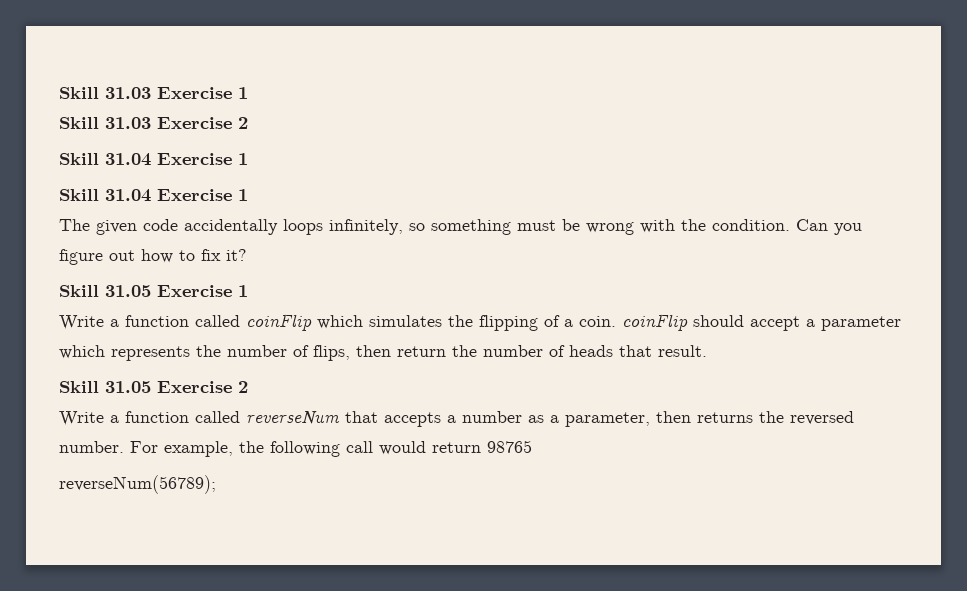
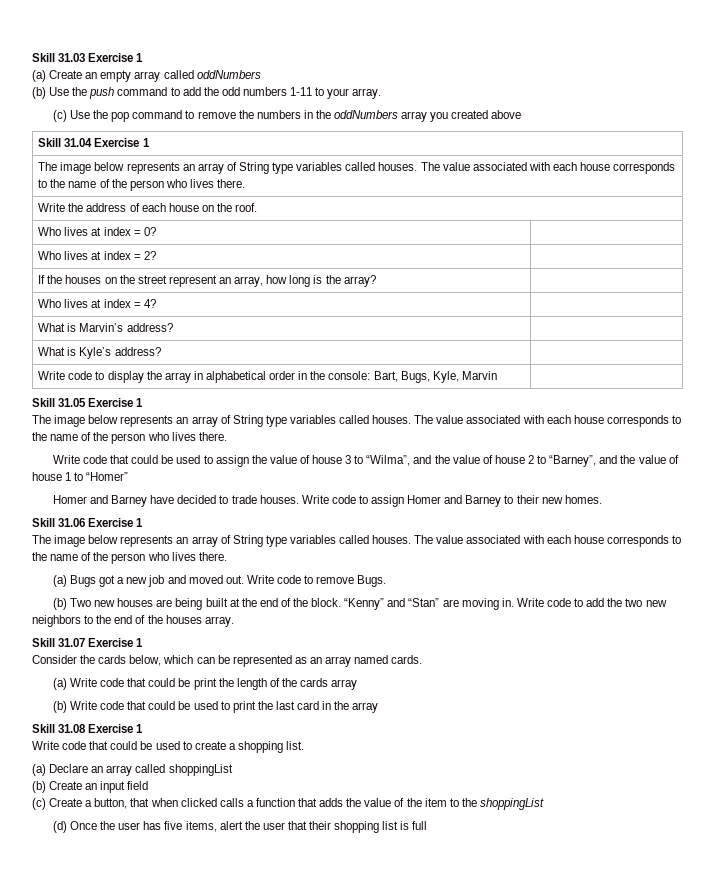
[59,117,248,129] [59,153,248,166] [59,189,248,202] [59,219,862,235] [59,249,247,265] [59,285,248,297] [59,314,901,331] [59,345,707,361] [59,381,248,393] [59,411,854,427] [59,440,532,457] [59,475,216,494] Skill 31.03 Exercise 2 // Skill 31.04 Exercise 1 // Skill 31.04 Exercise 1 // The given code accidentally loops infinitely, so something must be wrong with the condition. Can you figure out how to fix it? // Skill 31.05 Exercise 1 // Write a function called coinFlip which simulates the flipping of a coin. coinFlip should accept a parameter which represents the number of flips, then return the number of heads that result. // Skill 31.05 Exercise 2 // Write a function called reverseNum that accepts a number as a parameter, then returns the reversed number. For example, the following call would return 98765 // reverseNum(56789); -> [32,70,261,82] [32,87,382,99] [52,110,522,122] [38,138,150,147] [38,162,676,174] [38,179,246,191] [38,203,258,212] [38,227,156,236] [38,251,156,260] [38,275,376,287] [38,299,156,308] [38,323,173,332] [38,347,161,359] [38,371,497,383] [32,398,144,407] [32,415,681,427] [32,432,227,444] [52,455,679,467] [32,472,129,481] [52,495,602,507] [32,518,144,527] [32,535,681,547] [32,552,227,564] [52,575,387,587] [52,598,667,610] [32,615,234,627] [32,638,144,647] [32,655,423,667] [52,678,358,690] [52,701,379,713] [32,724,144,733] [32,741,305,753] [32,764,233,776] [32,781,149,793] [32,798,544,810] [52,821,428,833] (a) Create an empty array called oddNumbers // (b) Use the push command to add the odd numbers 1-11 to your array. // (c) Use the pop command to remove the numbers in the oddNumbers array you created above // Skill 31.04 Exercise 1 // The image below represents an array of String type variables called houses. The value associated with each house corresponds to the name of the person who lives there. // Write the address of each house on the roof. // Who lives at index = 0? | // Who lives at index = 2? | // If the houses on the street represent an array, how long is the array? | // Who lives at index = 4? | // What is Marvin’s address? | // What is Kyle’s address? | // Write code to display the array in alphabetical order in the console: Bart, Bugs, Kyle, Marvin | // Skill 31.05 Exercise 1 // The image below represents an array of String type variables called houses. The value associated with each house corresponds to the name of the person who lives there. // Write code that could be used to assign the value of house 3 to “Wilma”, and the value of house 2 to “Barney”, and the value of house 1 to “Homer” // Homer and Barney have decided to trade houses. Write code to assign Homer and Barney to their new homes. // Skill 31.06 Exercise 1 // The image below represents an array of String type variables called houses. The value associated with each house corresponds to the name of the person who lives there. // (a) Bugs got a new job and moved out. Write code to remove Bugs. // (b) Two new houses are being built at the end of the block. “Kenny” and “Stan” are moving in. Write code to add the two new neighbors to the end of the houses array. // Skill 31.07 Exercise 1 // Consider the cards below, which can be represented as an array named cards. // (a) Write code that could be print the length of the cards array // (b) Write code that could be used to print the last card in the array // Skill 31.08 Exercise 1 // Write code that could be used to create a shopping list. // (a) Declare an array called shoppingList // (b) Create an input field // (c) Create a button, that when clicked calls a function that adds the value of the item to the shoppingList // (d) Once the user has five items, alert the user that their shopping list is full

